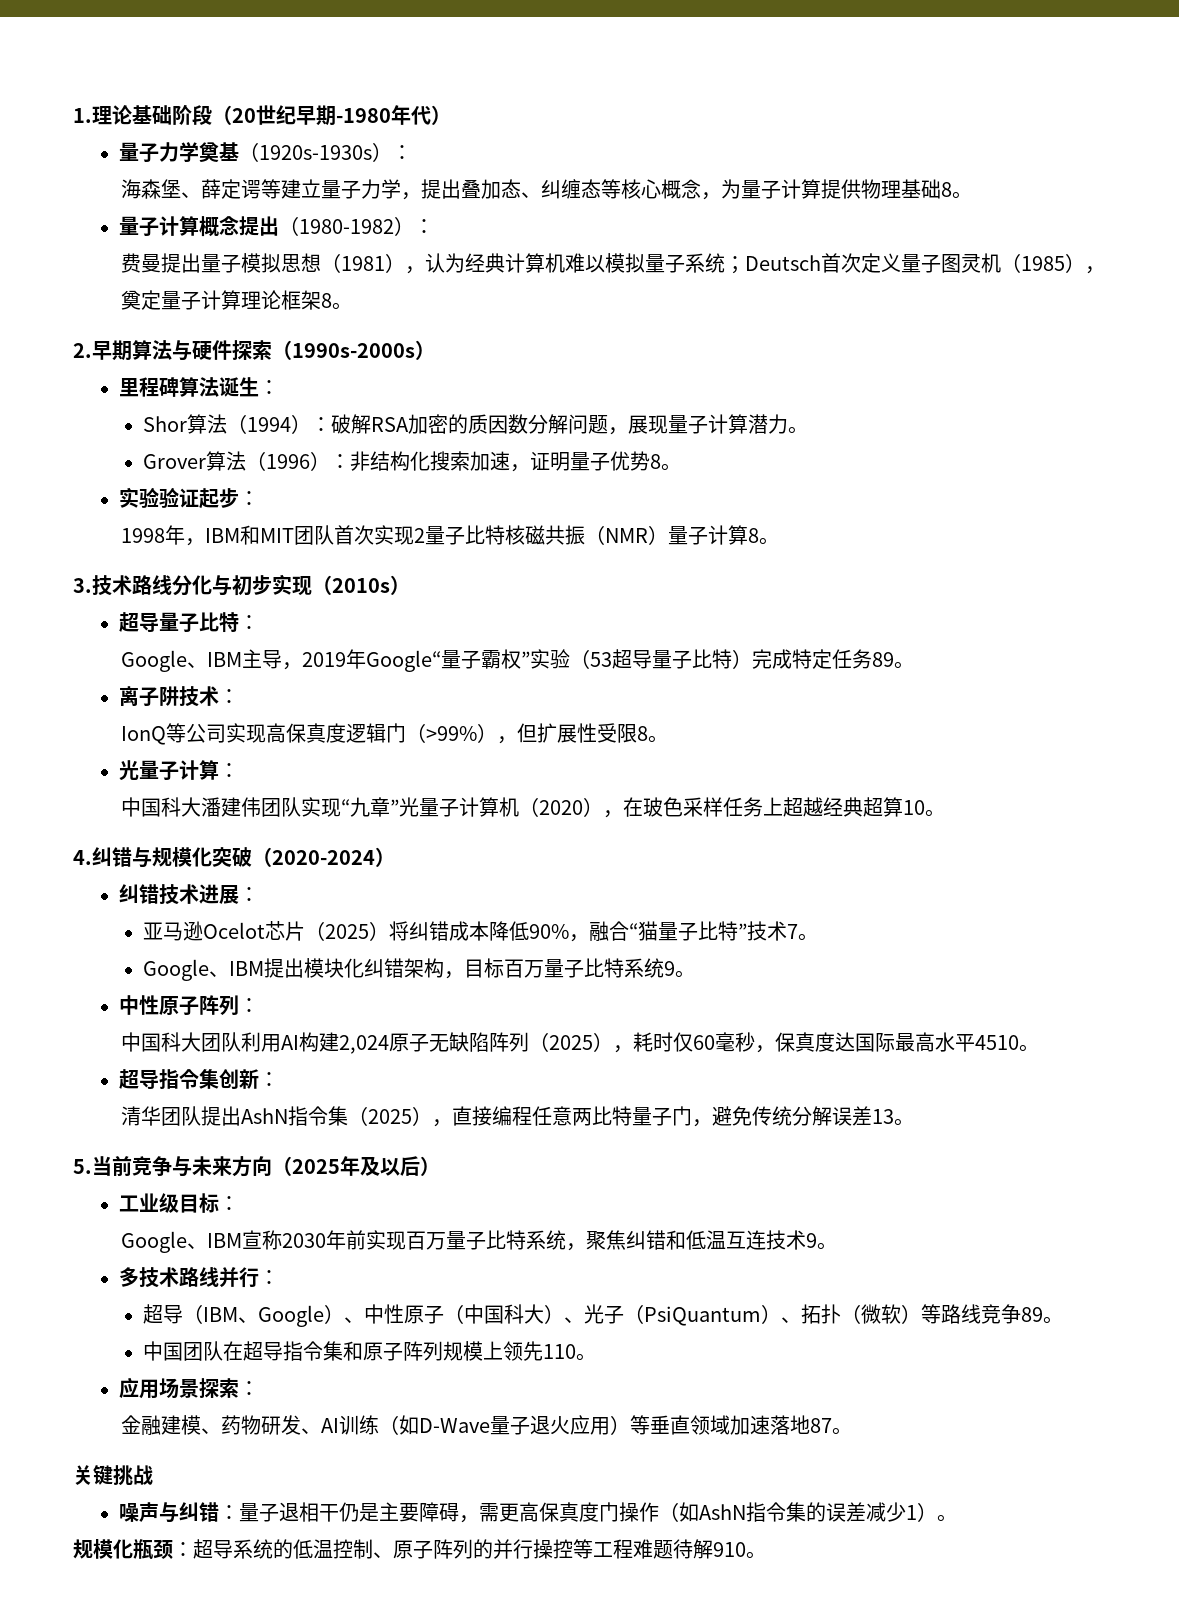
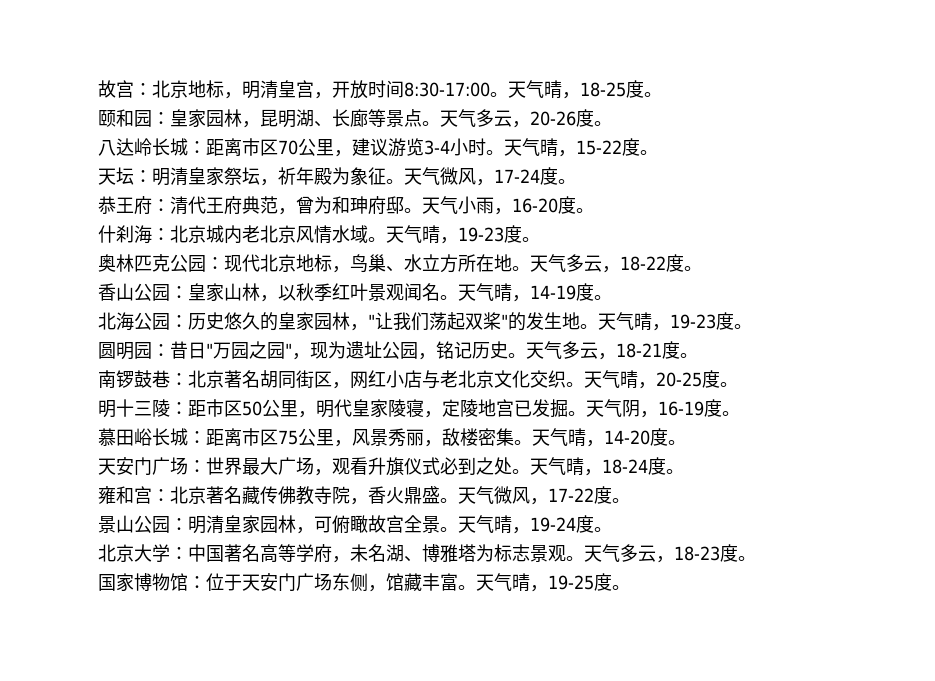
[73,104,451,126] [118,142,412,163] [120,179,972,200] [118,216,434,237] [120,253,1105,274] [120,290,352,310] [73,340,435,361] [118,377,279,397] [142,414,808,435] [142,451,681,472] [118,487,259,509] [120,525,779,546] [73,574,410,596] [118,612,259,633] [120,649,914,672] [118,686,239,707] [120,723,668,745] [118,760,239,781] [120,797,945,818] [73,847,395,868] [118,884,259,905] [142,921,818,942] [142,958,695,981] [118,995,259,1016] [120,1032,1039,1054] [118,1069,279,1089] [120,1106,914,1127] [73,1156,440,1177] [118,1193,239,1213] [120,1230,837,1253] [118,1267,279,1288] [142,1304,1063,1327] [142,1341,596,1361] [118,1377,259,1399] [120,1415,852,1435] [73,1465,153,1486] [118,1502,957,1523] [73,1539,746,1559] 1.理论基础阶段（20世纪早期-1980年代） // 量子力学奠基（1920s-1930s）： // 海森堡、薛定谔等建立量子力学，提出叠加态、纠缠态等核心概念，为量子计算提供物理基础8。 // 量子计算概念提出（1980-1982）： // 费曼提出量子模拟思想（1981），认为经典计算机难以模拟量子系统；Deutsch首次定义量子图灵机（1985），奠定量子计算理论框架8。 // 2.早期算法与硬件探索（1990s-2000s） // 里程碑算法诞生： // Shor算法（1994）：破解RSA加密的质因数分解问题，展现量子计算潜力。 // Grover算法（1996）：非结构化搜索加速，证明量子优势8。 // 实验验证起步： // 1998年，IBM和MIT团队首次实现2量子比特核磁共振（NMR）量子计算8。 // 3.技术路线分化与初步实现（2010s） // 超导量子比特： // Google、IBM主导，2019年Google“量子霸权”实验（53超导量子比特）完成特定任务89。 // 离子阱技术： // IonQ等公司实现高保真度逻辑门（>99%），但扩展性受限8。 // 光量子计算： // 中国科大潘建伟团队实现“九章”光量子计算机（2020），在玻色采样任务上超越经典超算10。 // 4.纠错与规模化突破（2020-2024） // 纠错技术进展： // 亚马逊Ocelot芯片（2025）将纠错成本降低90%，融合“猫量子比特”技术7。 // Google、IBM提出模块化纠错架构，目标百万量子比特系统9。 // 中性原子阵列： // 中国科大团队利用AI构建2,024原子无缺陷阵列（2025），耗时仅60毫秒，保真度达国际最高水平4510。 // 超导指令集创新： // 清华团队提出AshN指令集（2025），直接编程任意两比特量子门，避免传统分解误差13。 // 5.当前竞争与未来方向（2025年及以后） // 工业级目标： // Google、IBM宣称2030年前实现百万量子比特系统，聚焦纠错和低温互连技术9。 // 多技术路线并行： // 超导（IBM、Google）、中性原子（中国科大）、光子（PsiQuantum）、拓扑（微软）等路线竞争89。 // 中国团队在超导指令集和原子阵列规模上领先110。 // 应用场景探索： // 金融建模、药物研发、AI训练（如D-Wave量子退火应用）等垂直领域加速落地87。 // 关键挑战 // 噪声与纠错：量子退相干仍是主要障碍，需更高保真度门操作（如AshN指令集的误差减少1）。 // 规模化瓶颈：超导系统的低温控制、原子阵列的并行操控等工程难题待解910 -> [98,80,662,99] [98,109,612,128] [98,138,658,157] [98,167,576,186] [98,196,594,215] [98,225,540,244] [98,254,702,273] [98,283,612,302] [98,312,752,331] [98,341,698,360] [98,370,738,389] [98,399,740,418] [98,428,686,447] [98,457,684,476] [98,486,630,505] [98,515,612,534] [98,544,756,563] [98,573,612,592] 故宫：北京地标，明清皇宫，开放时间8:30-17:00。天气晴，18-25度。 // 颐和园：皇家园林，昆明湖、长廊等景点。天气多云，20-26度。 // 八达岭长城：距离市区70公里，建议游览3-4小时。天气晴，15-22度。 // 天坛：明清皇家祭坛，祈年殿为象征。天气微风，17-24度。 // 恭王府：清代王府典范，曾为和珅府邸。天气小雨，16-20度。 // 什刹海：北京城内老北京风情水域。天气晴，19-23度。 // 奥林匹克公园：现代北京地标，鸟巢、水立方所在地。天气多云，18-22度。 // 香山公园：皇家山林，以秋季红叶景观闻名。天气晴，14-19度。 // 北海公园：历史悠久的皇家园林，"让我们荡起双桨"的发生地。天气晴，19-23度。 // 圆明园：昔日"万园之园"，现为遗址公园，铭记历史。天气多云，18-21度。 // 南锣鼓巷：北京著名胡同街区，网红小店与老北京文化交织。天气晴，20-25度。 // 明十三陵：距市区50公里，明代皇家陵寝，定陵地宫已发掘。天气阴，16-19度。 // 慕田峪长城：距离市区75公里，风景秀丽，敌楼密集。天气晴，14-20度。 // 天安门广场：世界最大广场，观看升旗仪式必到之处。天气晴，18-24度。 // 雍和宫：北京著名藏传佛教寺院，香火鼎盛。天气微风，17-22度。 // 景山公园：明清皇家园林，可俯瞰故宫全景。天气晴，19-24度。 // 北京大学：中国著名高等学府，未名湖、博雅塔为标志景观。天气多云，18-23度。 // 国家博物馆：位于天安门广场东侧，馆藏丰富。天气晴，19-25度

